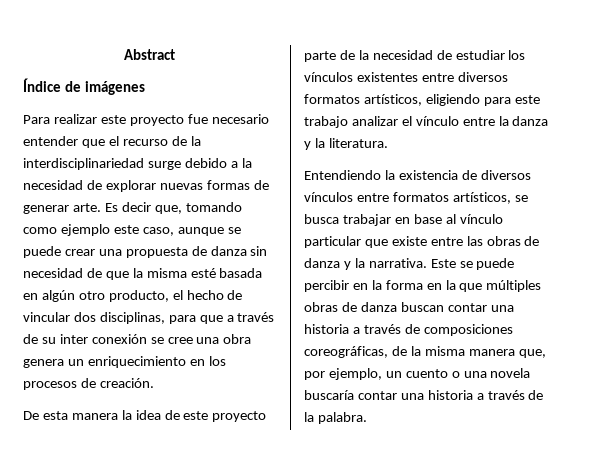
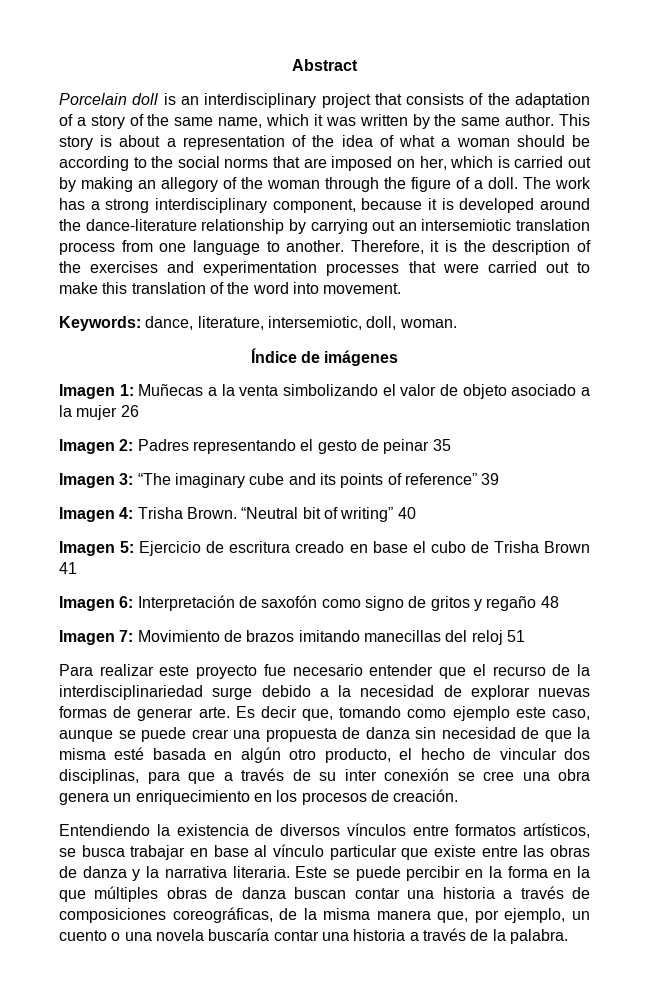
[23,78,145,95] Índice de imágenes -> [59,93,590,108] [59,114,591,129] [59,135,590,150] [59,156,592,171] [59,177,591,192] [59,198,590,213] [59,219,590,234] [59,240,591,255] [59,261,590,276] [59,282,402,294] [59,316,457,331] [250,348,399,366] [59,384,590,399] [59,405,139,420] [59,439,451,454] [59,473,500,488] [59,507,416,522] [59,541,590,556] [59,562,77,574] [59,595,559,611] [59,630,525,645] Porcelain doll is an interdisciplinary project that consists of the adaptation of a story of the same name, which it was written by the same author. This story is about a representation of the idea of what a woman should be according to the social norms that are imposed on her, which is carried out by making an allegory of the woman through the figure of a doll. The work has a strong interdisciplinary component, because it is developed around the dance-literature relationship by carrying out an intersemiotic translation process from one language to another. Therefore, it is the description of the exercises and experimentation processes that were carried out to make this translation of the word into movement. // Keywords: dance, literature, intersemiotic, doll, woman. // Índice de imágenes // Imagen 1: Muñecas a la venta simbolizando el valor de objeto asociado a la mujer 26 // Imagen 2: Padres representando el gesto de peinar 35 // Imagen 3: “The imaginary cube and its points of reference” 39 // Imagen 4: Trisha Brown. “Neutral bit of writing” 40 // Imagen 5: Ejercicio de escritura creado en base el cubo de Trisha Brown 41 // Imagen 6: Interpretación de saxofón como signo de gritos y regaño 48 // Imagen 7: Movimiento de brazos imitando manecillas del reloj 51
[23,410,267,422] [304,50,526,62] [304,72,508,82] [304,94,540,106] [304,116,549,128] [304,138,388,150] // De esta manera la idea de este proyecto parte de la necesidad de estudiar los vínculos existentes entre diversos formatos artísticos, eligiendo para este trabajo analizar el vínculo entre la danza y la literatura. -> (459, 795) none
[368,258,427,268] narrativa. -> [164,866,290,878] narrativa literaria.

